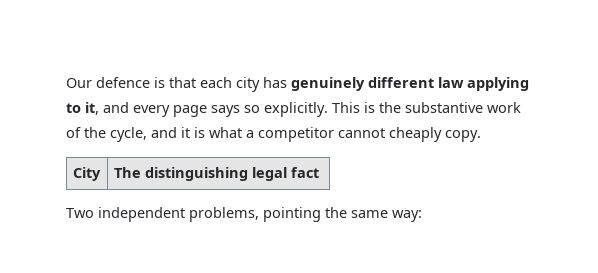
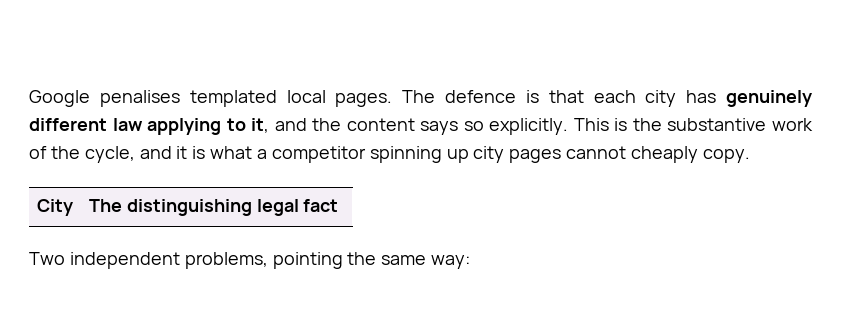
[66,78,92,88] Our -> [29,90,436,107] Google penalises templated local pages. The
[133,105,207,117] every page -> [312,118,415,131] the content
(334, 134) none -> [369,146,562,163] spinning up city pages

